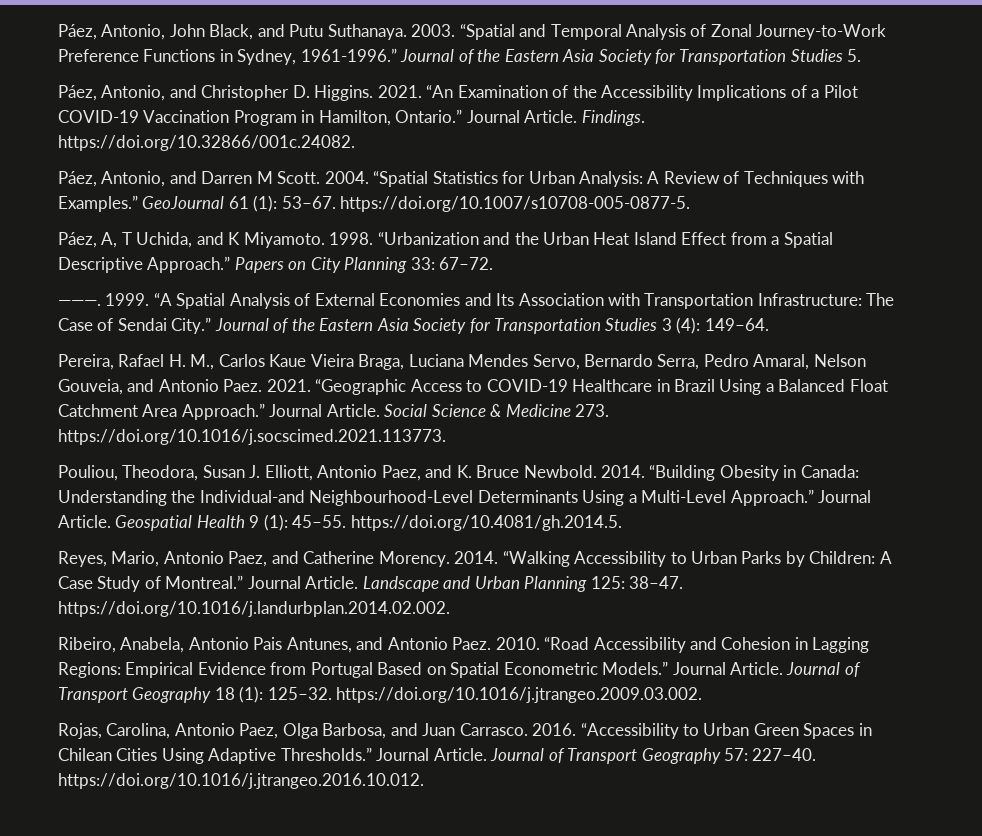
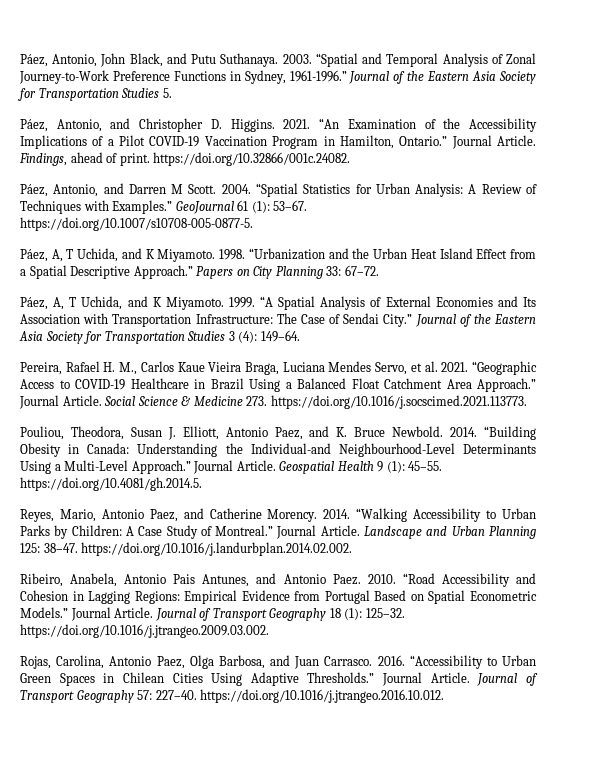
[581,110,645,126] Findings. -> [19,152,150,166] Findings, ahead of print.
[58,300,101,306] ———. -> [20,296,224,310] Páez, A, T Uchida, and K Miyamoto.
[584,354,866,370] [58,379,263,395] Bernardo Serra, Pedro Amaral, Nelson Gouveia, and Antonio Paez. -> [410,361,438,372] et al.

